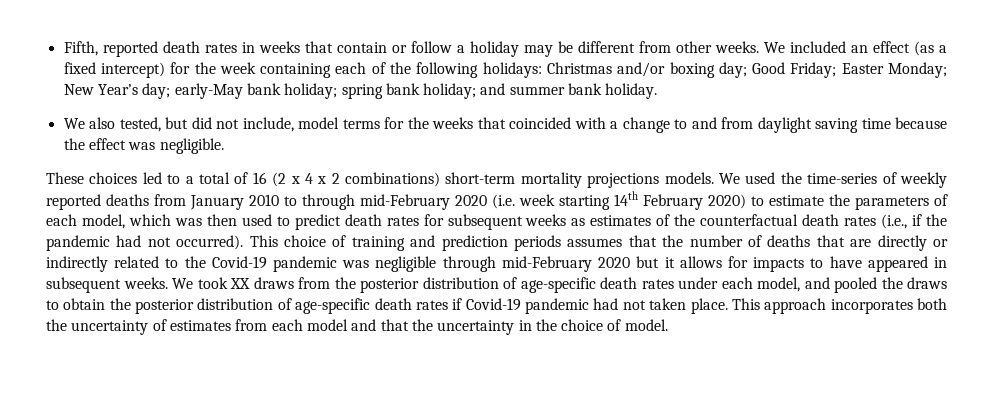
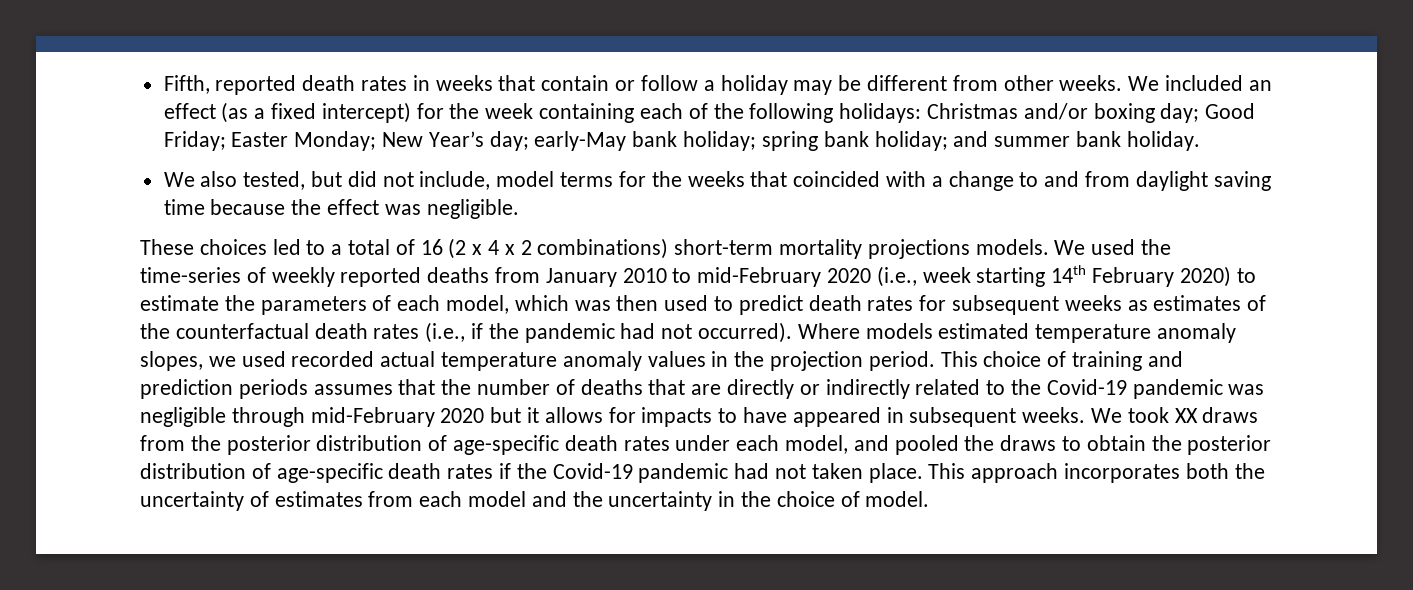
[302,194,515,210] through mid-February 2020 (i.e. -> [697,266,917,287] mid-February 2020 (i.e.,
(244, 242) none -> [797,323,1237,343] [140,351,935,371] Where models estimated temperature anomaly slopes, we used recorded actual temperature anomaly values in the projection period.
(463, 304) none -> [516,463,547,479] the
[380,319,409,331] that -> (567, 499) none

